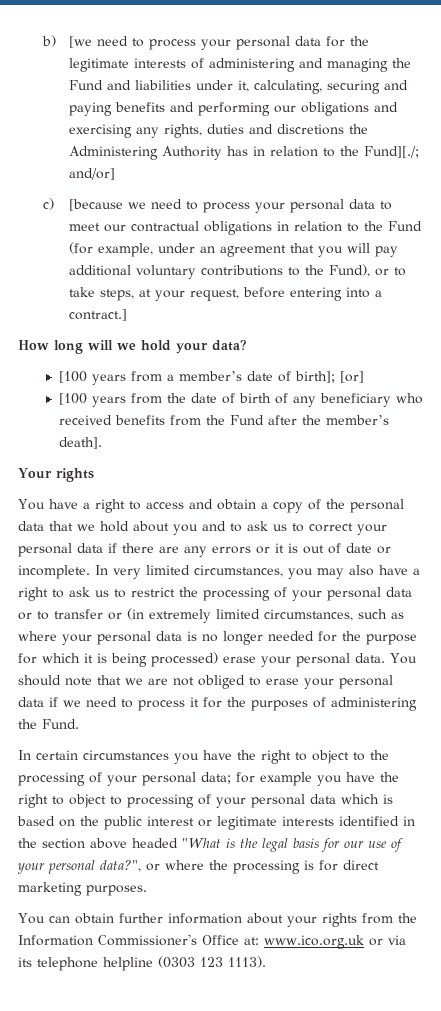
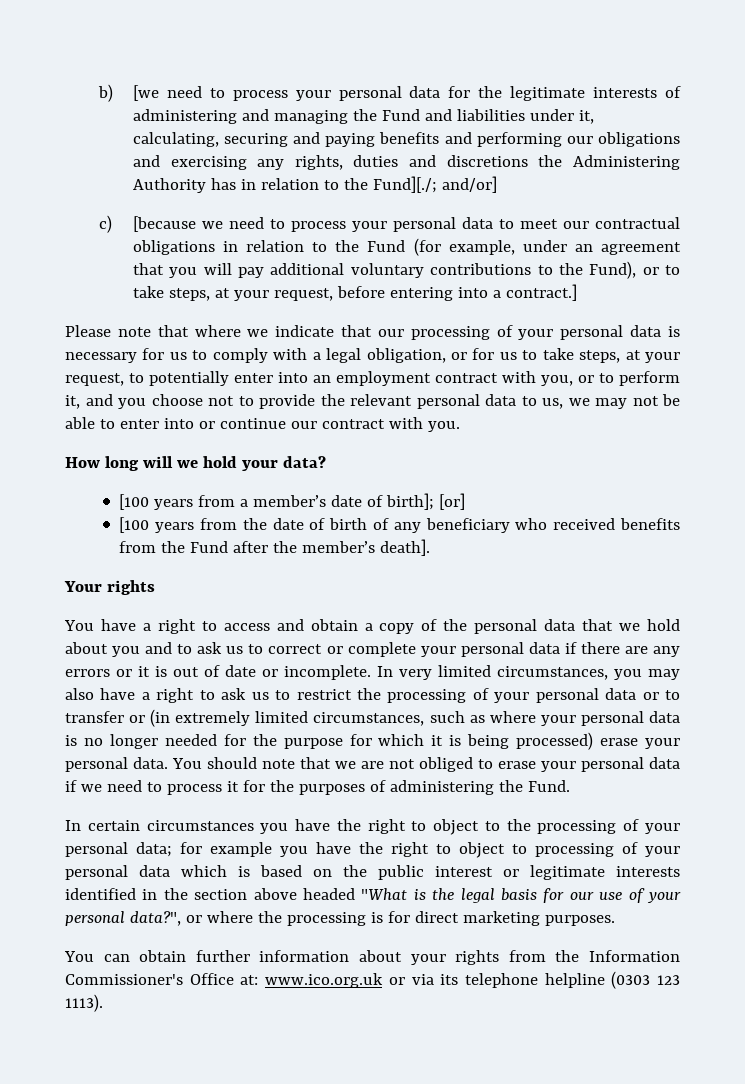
(127, 315) none -> [65,325,680,340] [65,348,680,363] [65,371,680,386] [65,394,680,409] [65,417,460,432] // Please note that where we indicate that our processing of your personal data is necessary for us to comply with a legal obligation, or for us to take steps, at your request, to potentially enter into an employment contract with you, or to perform it, and you choose not to provide the relevant personal data to us, we may not be able to enter into or continue our contract with you.
(353, 527) none -> [326,642,416,657] or complete

